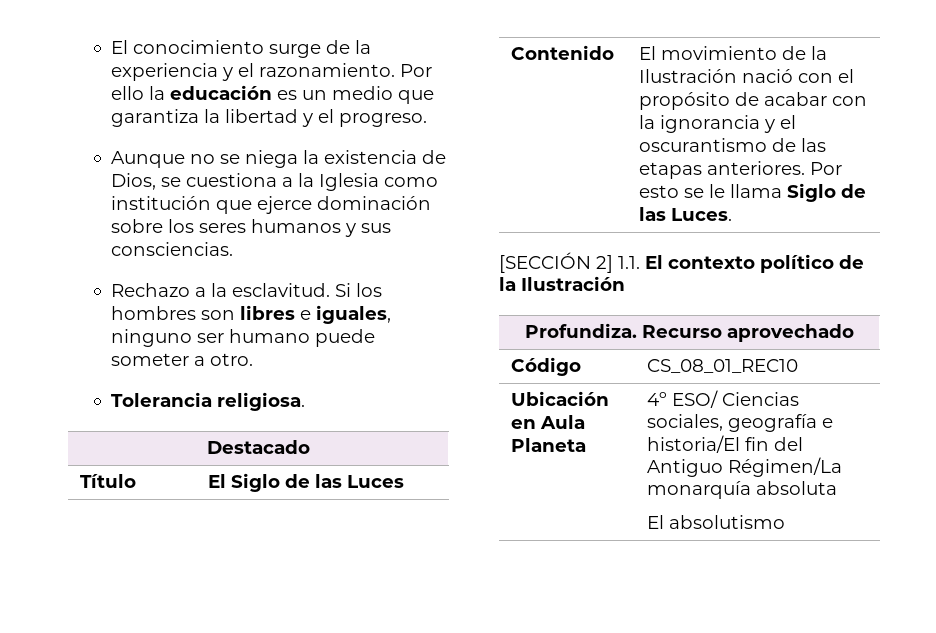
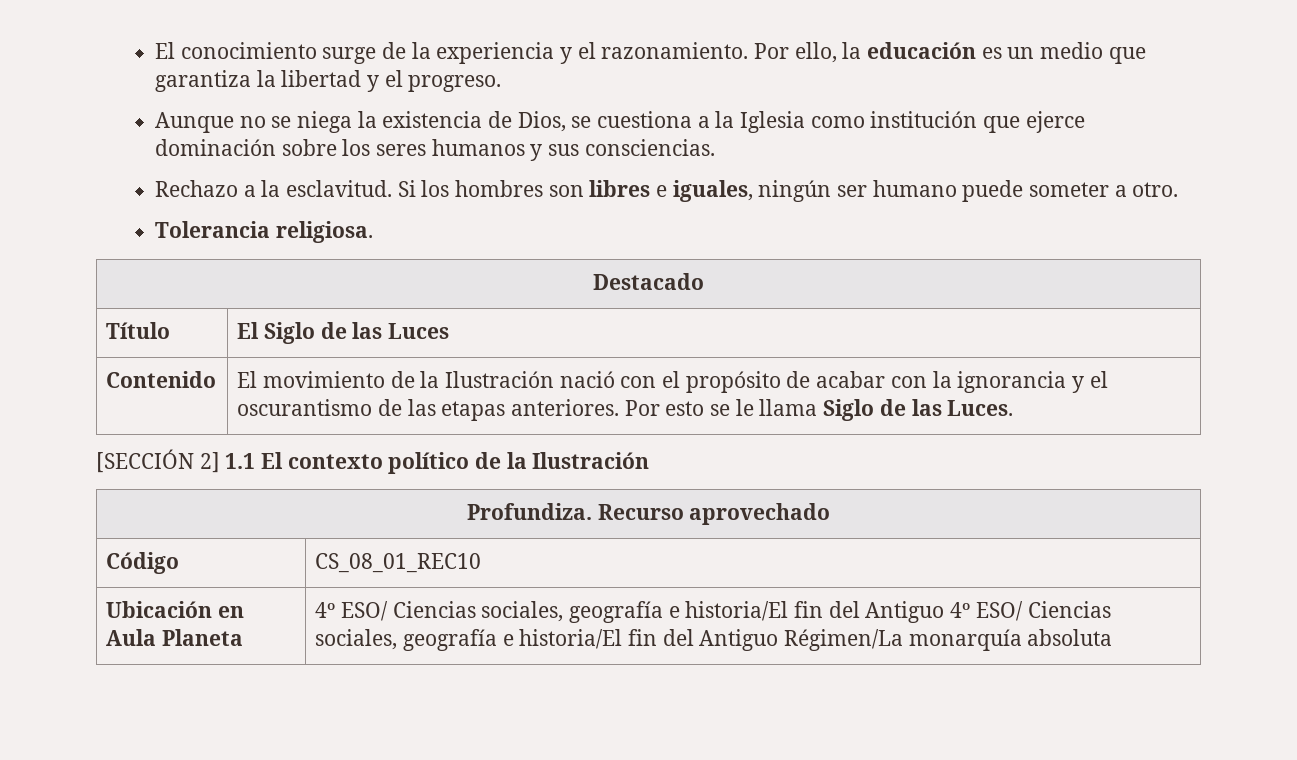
[110,86,144,100] ello -> [794,42,837,63] ello,
[110,329,192,347] ninguno -> [758,180,832,202] ningún
[618,256,640,269] 1.1. -> [225,453,256,469] 1.1
(724, 468) none -> [950,601,1111,621] [315,629,779,651] 4º ESO/ Ciencias sociales, geografía e historia/El fin del Antiguo
[647,515,786,529] // El absolutismo -> (1113, 637) none

